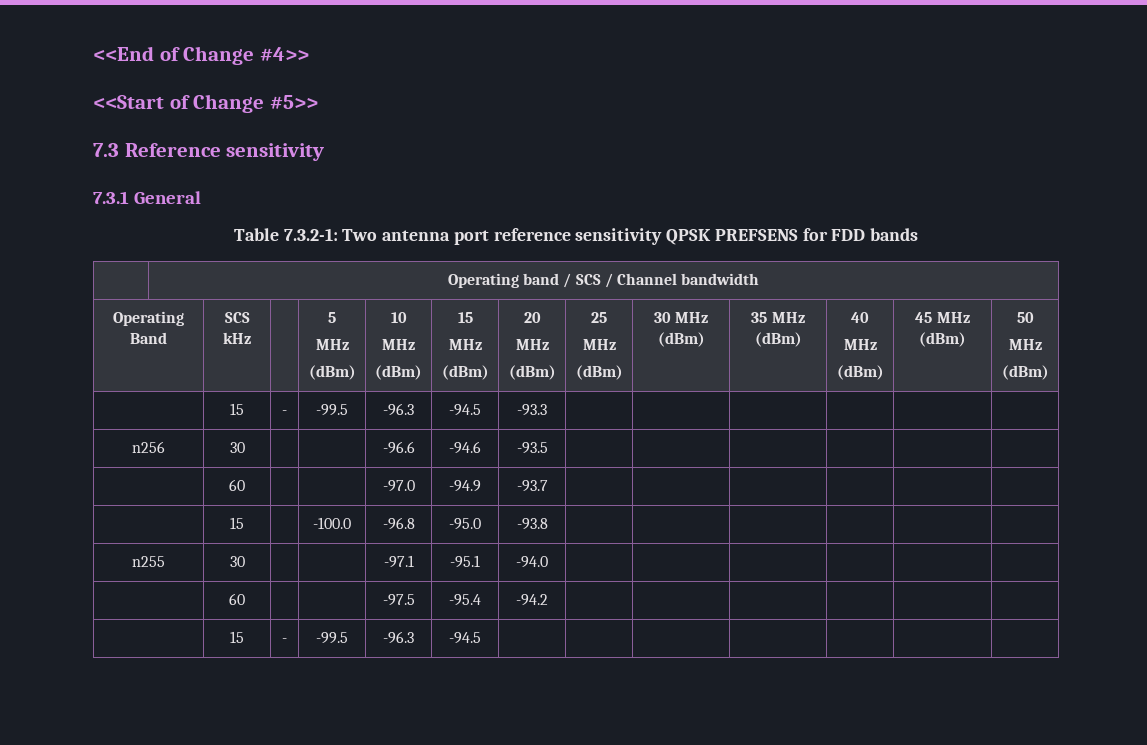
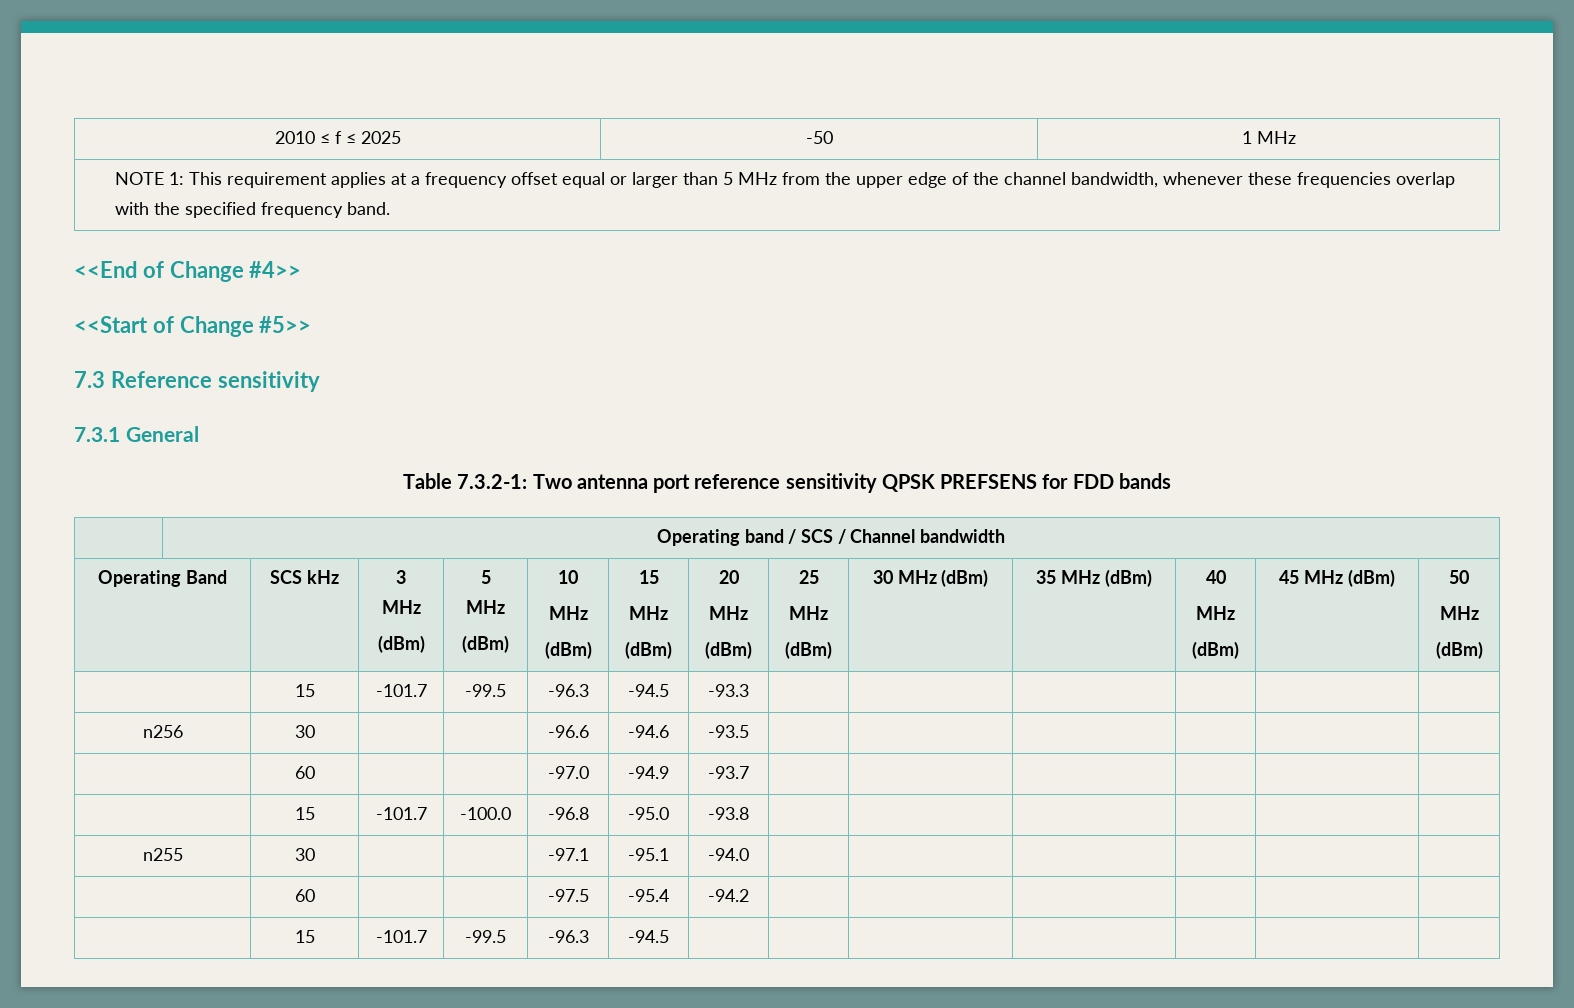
(93, 53) none -> [274,131,401,144] [805,131,833,144] [1241,131,1296,144] [115,172,1456,188] [115,202,391,218] 2010 ≤ f ≤ 2025 | -50 | 1 MHz // NOTE 1: This requirement applies at a frequency offset equal or larger than 5 MHz from the upper edge of the channel bandwidth, whenever these frequencies overlap with the specified frequency band. //
(251, 338) none -> [396,570,407,584] [381,600,421,614] [377,635,425,653] 3 // MHz // (dBm)
[282,410,287,415] - -> [375,684,427,697] -101.7
(244, 523) none -> [375,807,427,820] -101.7
[282,638,287,643] - -> [375,930,427,943] -101.7

